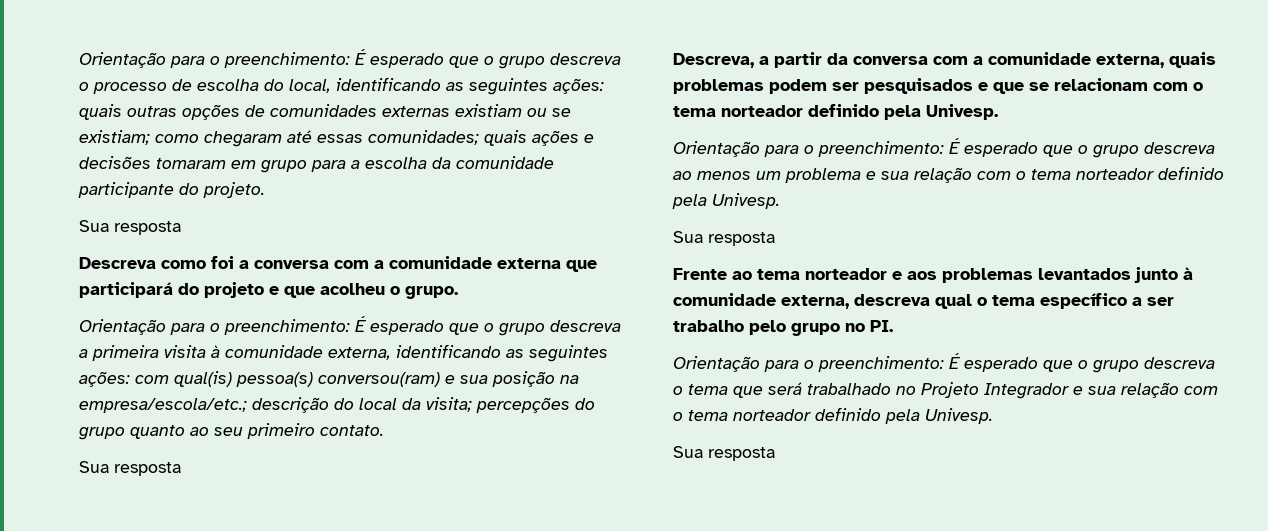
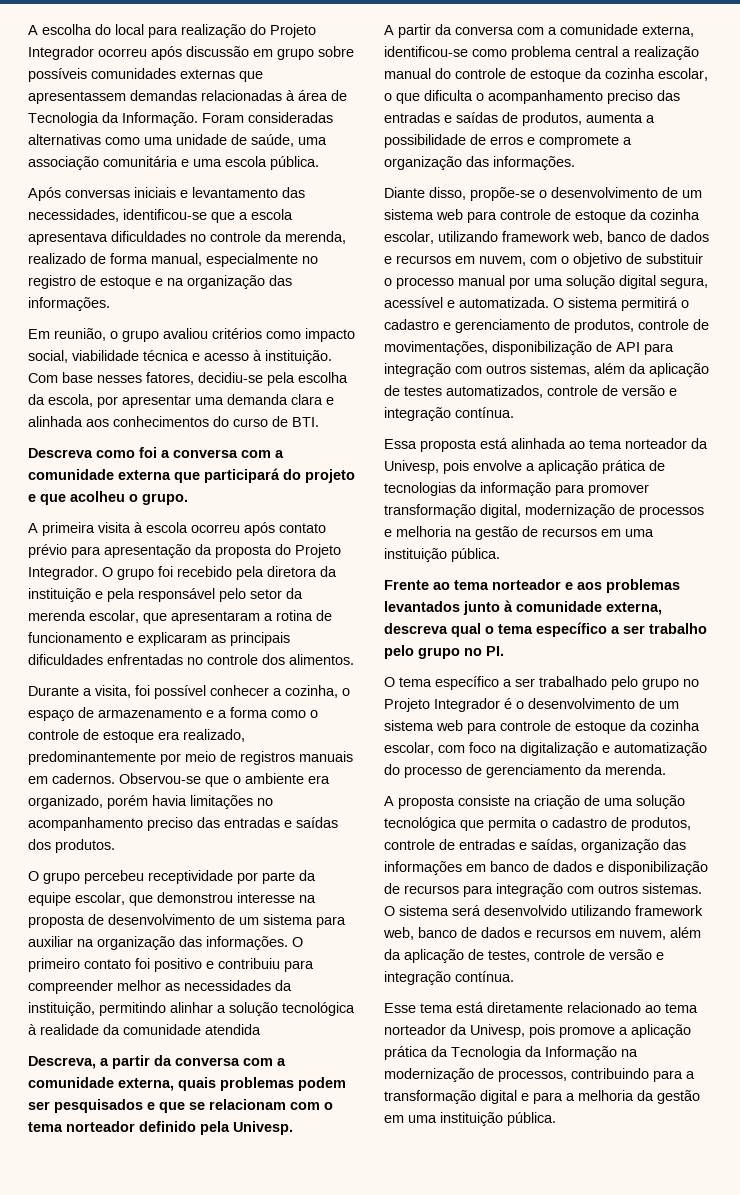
[79,49,621,69] [79,77,604,95] [79,104,571,120] [79,130,594,147] [79,156,554,173] [78,182,265,198] [79,220,181,235] Orientação para o preenchimento: É esperado que o grupo descreva o processo de escolha do local, identificando as seguintes ações: quais outras opções de comunidades externas existiam ou se existiam; como chegaram até essas comunidades; quais ações e decisões tomaram em grupo para a escolha da comunidade participante do projeto. // Sua resposta -> [28,24,316,38] [28,46,354,60] [28,68,263,82] [28,90,347,104] [28,112,333,126] [28,134,327,147] [28,156,319,170] [28,187,305,201] [28,209,293,223] [28,231,346,245] [28,253,318,267] [28,275,292,289] [28,297,110,311] [28,328,355,342] [28,350,332,364] [28,372,348,386] [28,394,334,408] [28,416,319,427] A escolha do local para realização do Projeto Integrador ocorreu após discussão em grupo sobre possíveis comunidades externas que apresentassem demandas relacionadas à área de Tecnologia da Informação. Foram consideradas alternativas como uma unidade de saúde, uma associação comunitária e uma escola pública. // Após conversas iniciais e levantamento das necessidades, identificou-se que a escola apresentava dificuldades no controle da merenda, realizado de forma manual, especialmente no registro de estoque e na organização das informações. // Em reunião, o grupo avaliou critérios como impacto social, viabilidade técnica e acesso à instituição. Com base nesses fatores, decidiu-se pela escolha da escola, por apresentar uma demanda clara e alinhada aos conhecimentos do curso de BTI.
[79,316,621,336] [79,344,608,362] [79,371,579,387] [79,397,595,413] [78,423,384,440] [79,461,181,476] Orientação para o preenchimento: É esperado que o grupo descreva a primeira visita à comunidade externa, identificando as seguintes ações: com qual(is) pessoa(s) conversou(ram) e sua posição na empresa/escola/etc.; descrição do local da visita; percepções do grupo quanto ao seu primeiro contato. // Sua resposta -> [28,522,326,536] [28,544,341,558] [28,566,337,580] [28,588,303,602] [28,610,332,624] [28,632,290,646] [28,654,354,665] [28,685,350,699] [28,707,318,721] [28,729,245,743] [28,751,353,765] [28,773,330,787] [28,795,273,809] [28,817,338,831] [28,839,115,853] [28,870,316,884] [28,892,316,906] [28,914,346,928] [28,936,303,950] [28,958,314,972] [28,980,292,994] [28,1002,355,1016] [28,1024,261,1035] A primeira visita à escola ocorreu após contato prévio para apresentação da proposta do Projeto Integrador. O grupo foi recebido pela diretora da instituição e pela responsável pelo setor da merenda escolar, que apresentaram a rotina de funcionamento e explicaram as principais dificuldades enfrentadas no controle dos alimentos. // Durante a visita, foi possível conhecer a cozinha, o espaço de armazenamento e a forma como o controle de estoque era realizado, predominantemente por meio de registros manuais em cadernos. Observou-se que o ambiente era organizado, porém havia limitações no acompanhamento preciso das entradas e saídas dos produtos. // O grupo percebeu receptividade por parte da equipe escolar, que demonstrou interesse na proposta de desenvolvimento de um sistema para auxiliar na organização das informações. O primeiro contato foi positivo e contribuiu para compreender melhor as necessidades da instituição, permitindo alinhar a solução tecnológica à realidade da comunidade atendida
[673,138,1215,158] [673,166,1224,183] [672,193,780,209] [673,231,775,246] Orientação para o preenchimento: É esperado que o grupo descreva ao menos um problema e sua relação com o tema norteador definido pela Univesp. // Sua resposta -> [384,24,694,38] [384,46,699,60] [384,68,708,82] [384,90,680,104] [384,112,655,126] [384,134,632,148] [384,156,575,170] [384,187,702,201] [384,209,700,223] [384,231,709,244] [384,253,703,267] [384,275,708,289] [384,297,689,311] [384,319,709,333] [384,341,674,355] [384,363,709,377] [384,385,677,398] [384,407,514,421] [384,438,708,452] [384,460,665,474] [384,482,649,496] [384,504,704,518] [384,526,654,540] [384,548,500,562] A partir da conversa com a comunidade externa, identificou-se como problema central a realização manual do controle de estoque da cozinha escolar, o que dificulta o acompanhamento preciso das entradas e saídas de produtos, aumenta a possibilidade de erros e compromete a organização das informações. // Diante disso, propõe-se o desenvolvimento de um sistema web para controle de estoque da cozinha escolar, utilizando framework web, banco de dados e recursos em nuvem, com o objetivo de substituir o processo manual por uma solução digital segura, acessível e automatizada. O sistema permitirá o cadastro e gerenciamento de produtos, controle de movimentações, disponibilização de API para integração com outros sistemas, além da aplicação de testes automatizados, controle de versão e integração contínua. // Essa proposta está alinhada ao tema norteador da Univesp, pois envolve a aplicação prática de tecnologias da informação para promover transformação digital, modernização de processos e melhoria na gestão de recursos em uma instituição pública.
[673,353,1215,373] [673,382,1218,399] [673,407,993,424] [673,446,775,461] Orientação para o preenchimento: É esperado que o grupo descreva o tema que será trabalhado no Projeto Integrador e sua relação com o tema norteador definido pela Univesp. // Sua resposta -> [384,676,699,690] [384,698,679,712] [384,720,700,734] [384,742,707,756] [384,764,666,778] [384,795,685,809] [384,817,691,831] [384,839,686,853] [384,861,708,875] [384,883,702,897] [384,905,703,916] [383,927,701,940] [384,949,664,963] [384,971,514,985] [384,1002,698,1013] [384,1024,691,1038] [384,1046,638,1060] [384,1068,695,1082] [384,1090,700,1104] [384,1112,556,1126] O tema específico a ser trabalhado pelo grupo no Projeto Integrador é o desenvolvimento de um sistema web para controle de estoque da cozinha escolar, com foco na digitalização e automatização do processo de gerenciamento da merenda. // A proposta consiste na criação de uma solução tecnológica que permita o cadastro de produtos, controle de entradas e saídas, organização das informações em banco de dados e disponibilização de recursos para integração com outros sistemas. O sistema será desenvolvido utilizando framework web, banco de dados e recursos em nuvem, além da aplicação de testes, controle de versão e integração contínua. // Esse tema está diretamente relacionado ao tema norteador da Univesp, pois promove a aplicação prática da Tecnologia da Informação na modernização de processos, contribuindo para a transformação digital e para a melhoria da gestão em uma instituição pública.

